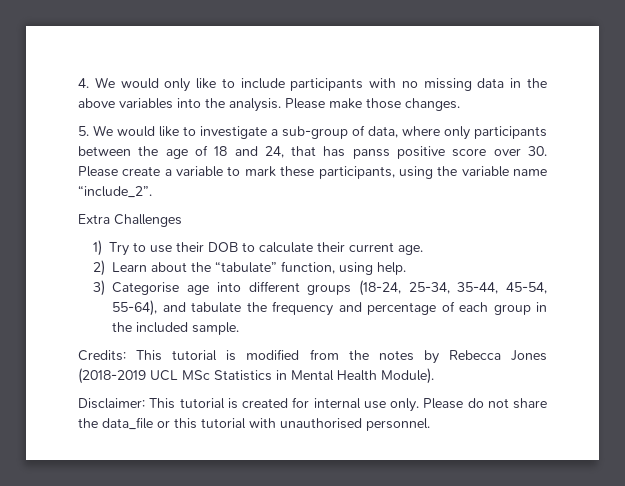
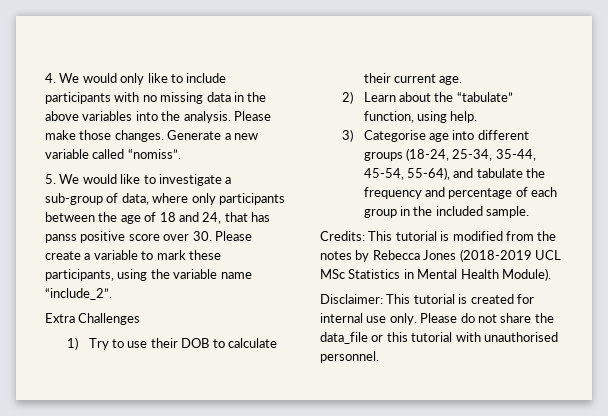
(460, 104) none -> [167,130,258,140] [45,149,181,159] Generate a new variable called “nomiss”.

